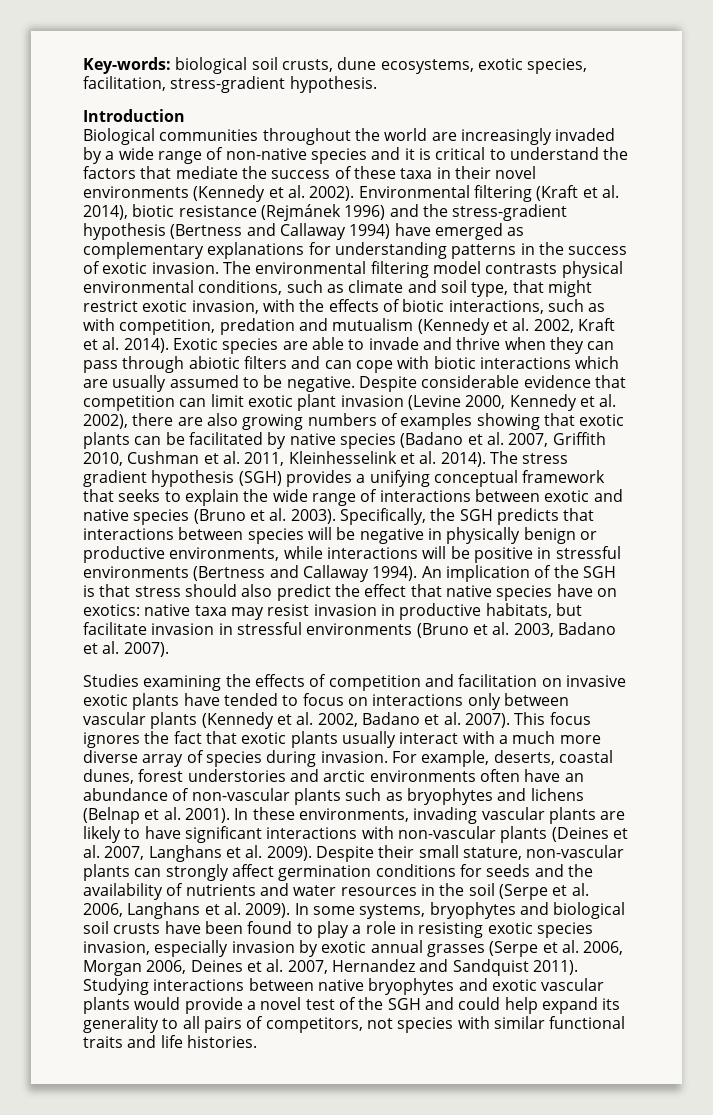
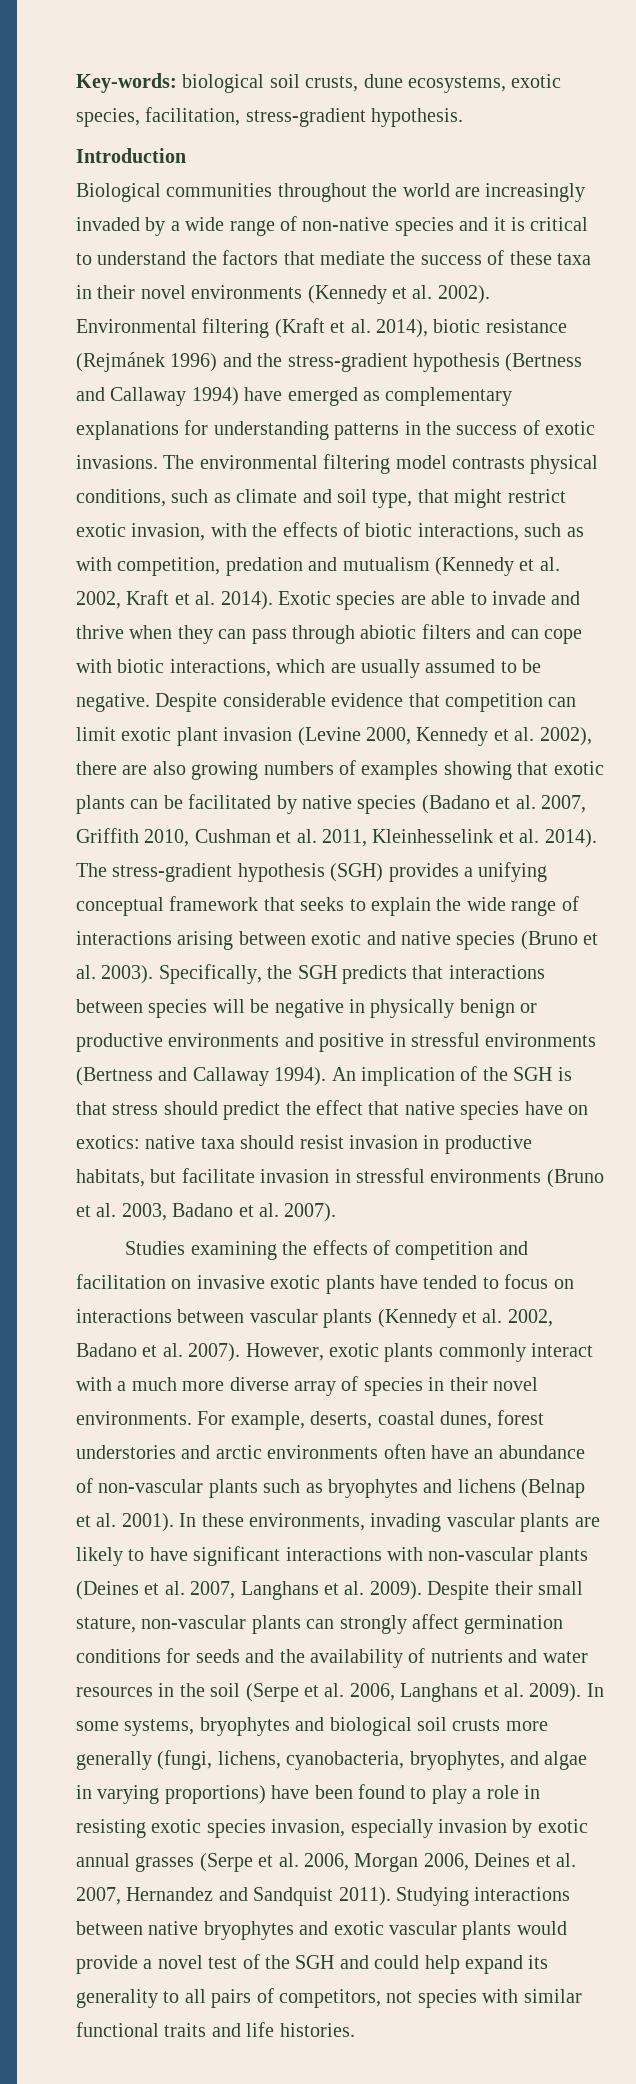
[151,262,219,274] invasion. -> [76,455,158,469] invasions.
[83,280,194,293] environmental -> (599, 464) none
[479,357,571,369] interactions -> [169,659,271,677] interactions,
[522,453,569,464] [83,470,147,487] stress gradient -> [112,863,233,882] stress-gradient
(471, 496) none -> [177,931,234,950] arising
[169,546,470,561] environments, while interactions will be -> [168,1033,314,1047] environments and
[241,584,273,597] also -> (218, 1108) none
[230,607,264,620] may -> [240,1135,295,1149] should
[467,693,501,710] only -> (172, 1316) none
[514,712,591,725] [83,731,396,748] This focus ignores the fact that exotic plants usually -> [245,1343,526,1362] However, exotic plants commonly
[266,750,388,767] during invasion. -> [428,1377,538,1391] [76,1411,192,1425] in their novel environments.
(161, 928) none -> [505,1721,548,1731] [76,1750,588,1770] [76,1785,266,1804] more generally (fungi, lichens, cyanobacteria, bryophytes, and algae in varying proportions)

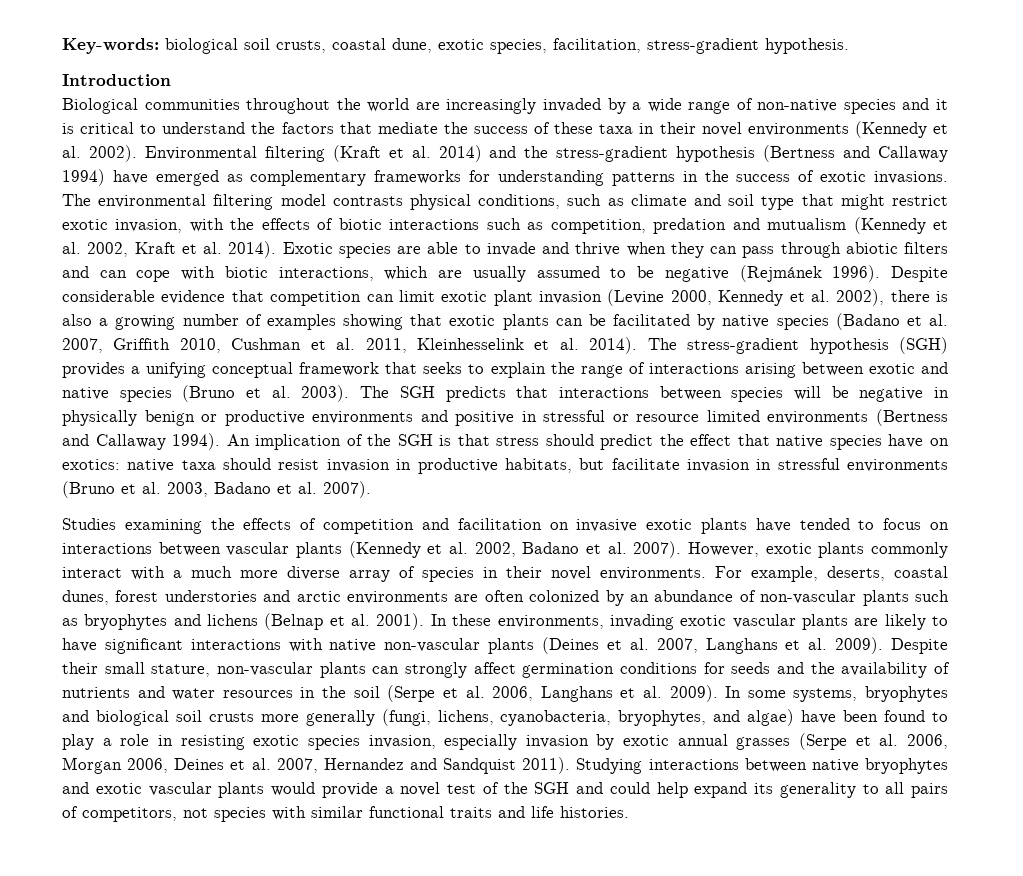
[363,74,506,93] dune ecosystems, -> [332,38,432,53] coastal dune,
[376,319,567,338] [76,352,218,372] 2014), biotic resistance (Rejmánek 1996) -> [438,145,482,162] 2014)
[76,421,179,440] explanations -> [374,170,462,184] frameworks
[372,491,413,508] type, -> [761,196,795,210] type
[417,523,584,541] [76,557,112,571] interactions, such as with -> [389,218,544,230] interactions such as
[76,693,150,712] negative. -> [664,265,881,282] negative (Rejmánek 1996).
[122,761,334,780] are also growing numbers -> [936,291,948,302] [62,314,239,330] is also a growing number
[466,897,506,911] wide -> (575, 368) none
[158,964,293,984] Specifically, the -> [360,386,390,398] The
(480, 1039) none -> [612,410,760,422] or resource limited
[383,1444,469,1459] often have -> [454,590,624,606] are often colonized by
(442, 1522) none -> [680,615,727,626] exotic
(423, 1554) none -> [329,639,377,652] native
[544,1751,588,1770] [76,1785,266,1804] algae in varying proportions) -> [747,709,795,726] algae)

